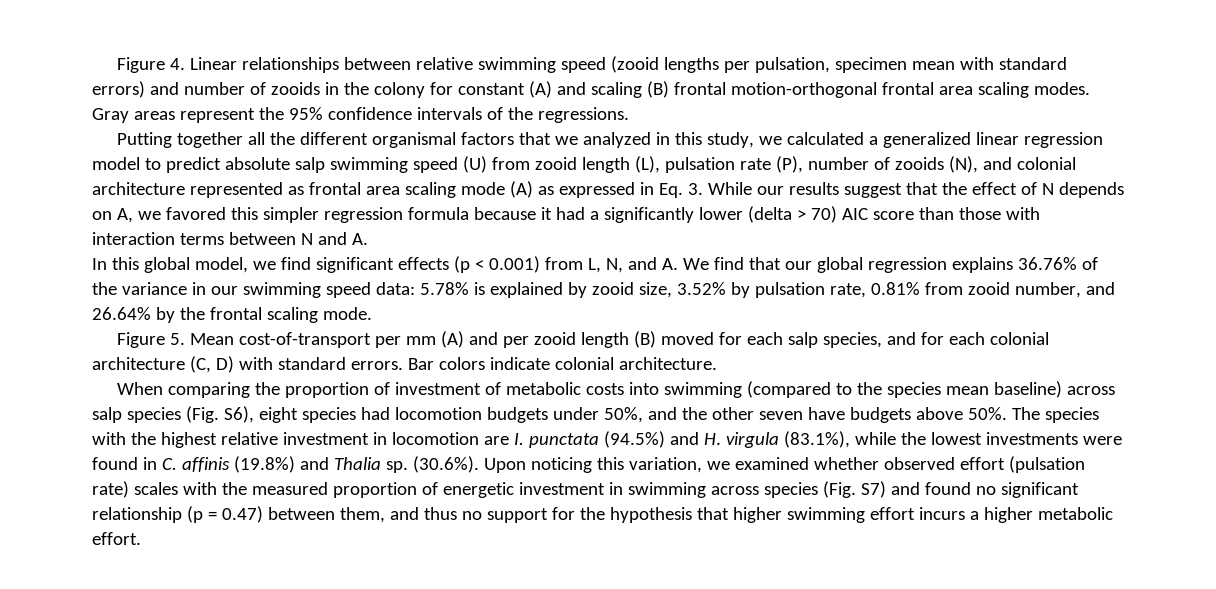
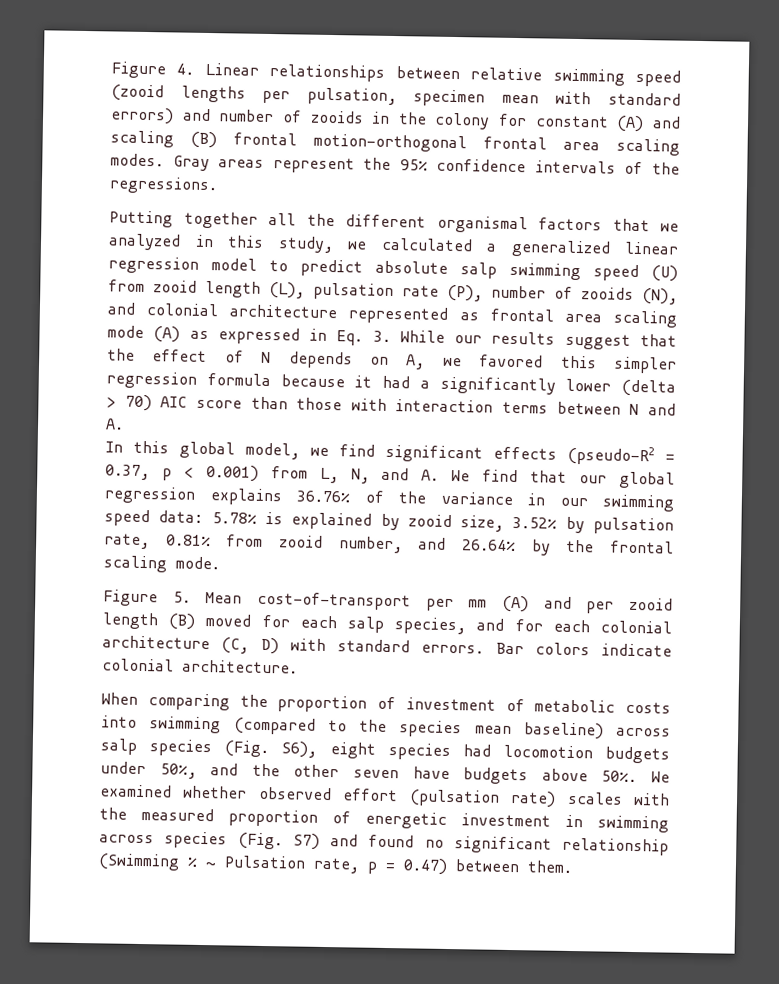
[453,256,470,273] (p -> [567,445,675,466] [105,464,172,481] (pseudo-R2 = 0.37, p
[1011,407,1099,423] [92,431,1122,448] [92,456,730,473] The species with the highest relative investment in locomotion are I. punctata (94.5%) and H. virgula (83.1%), while the lowest investments were found in C. affinis (19.8%) and Thalia sp. (30.6%). Upon noticing this variation, we -> [651,771,671,783] We
[186,506,1113,523] [92,532,141,545] (p = 0.47) between them, and thus no support for the hypothesis that higher swimming effort incurs a higher metabolic effort. -> [98,853,573,875] (Swimming % ~ Pulsation rate, p = 0.47) between them.

